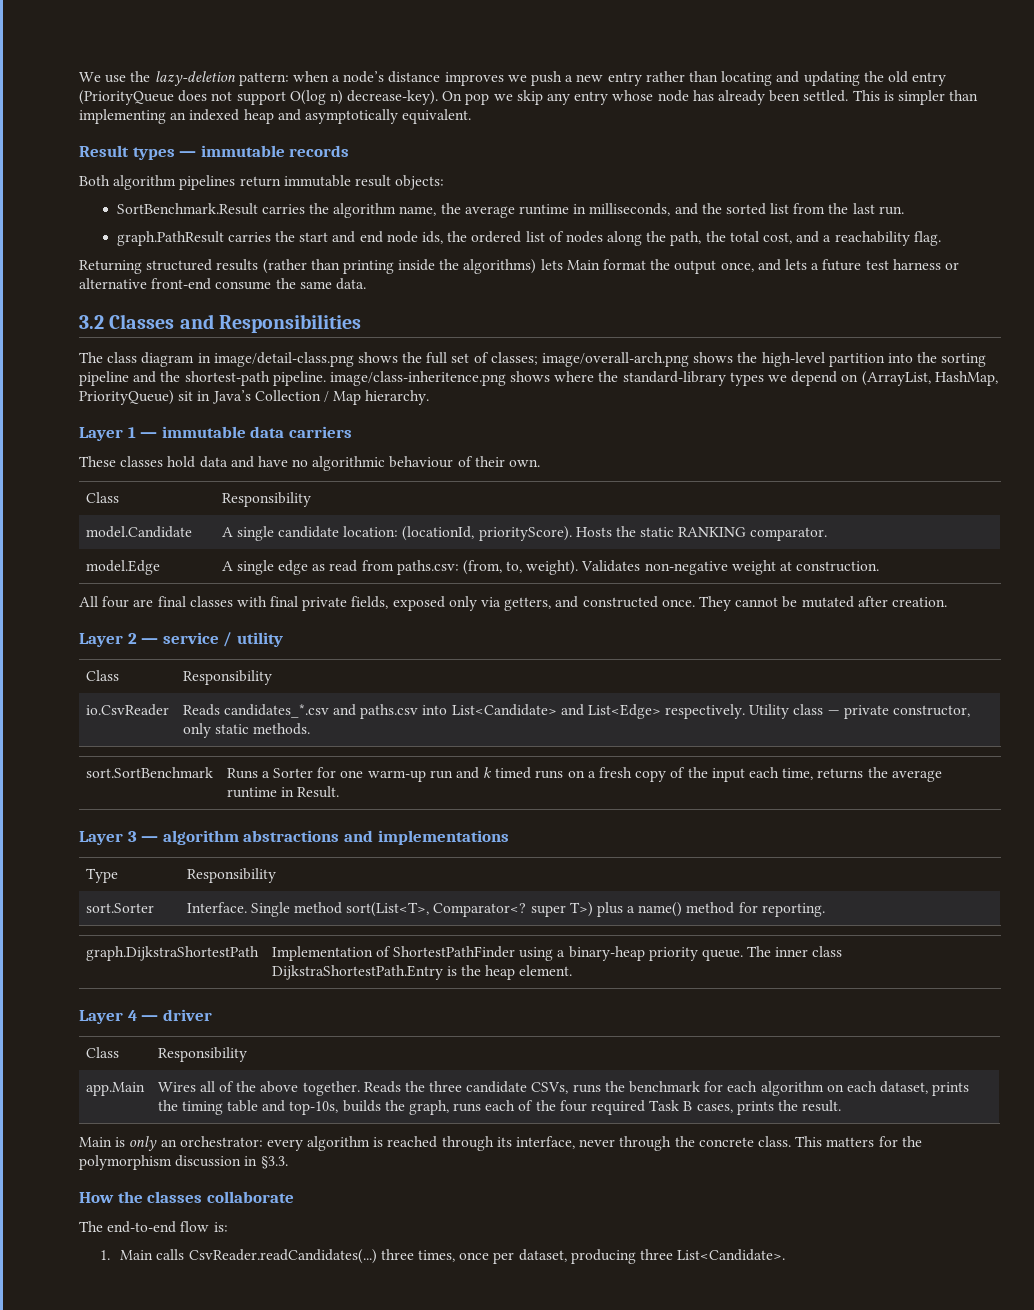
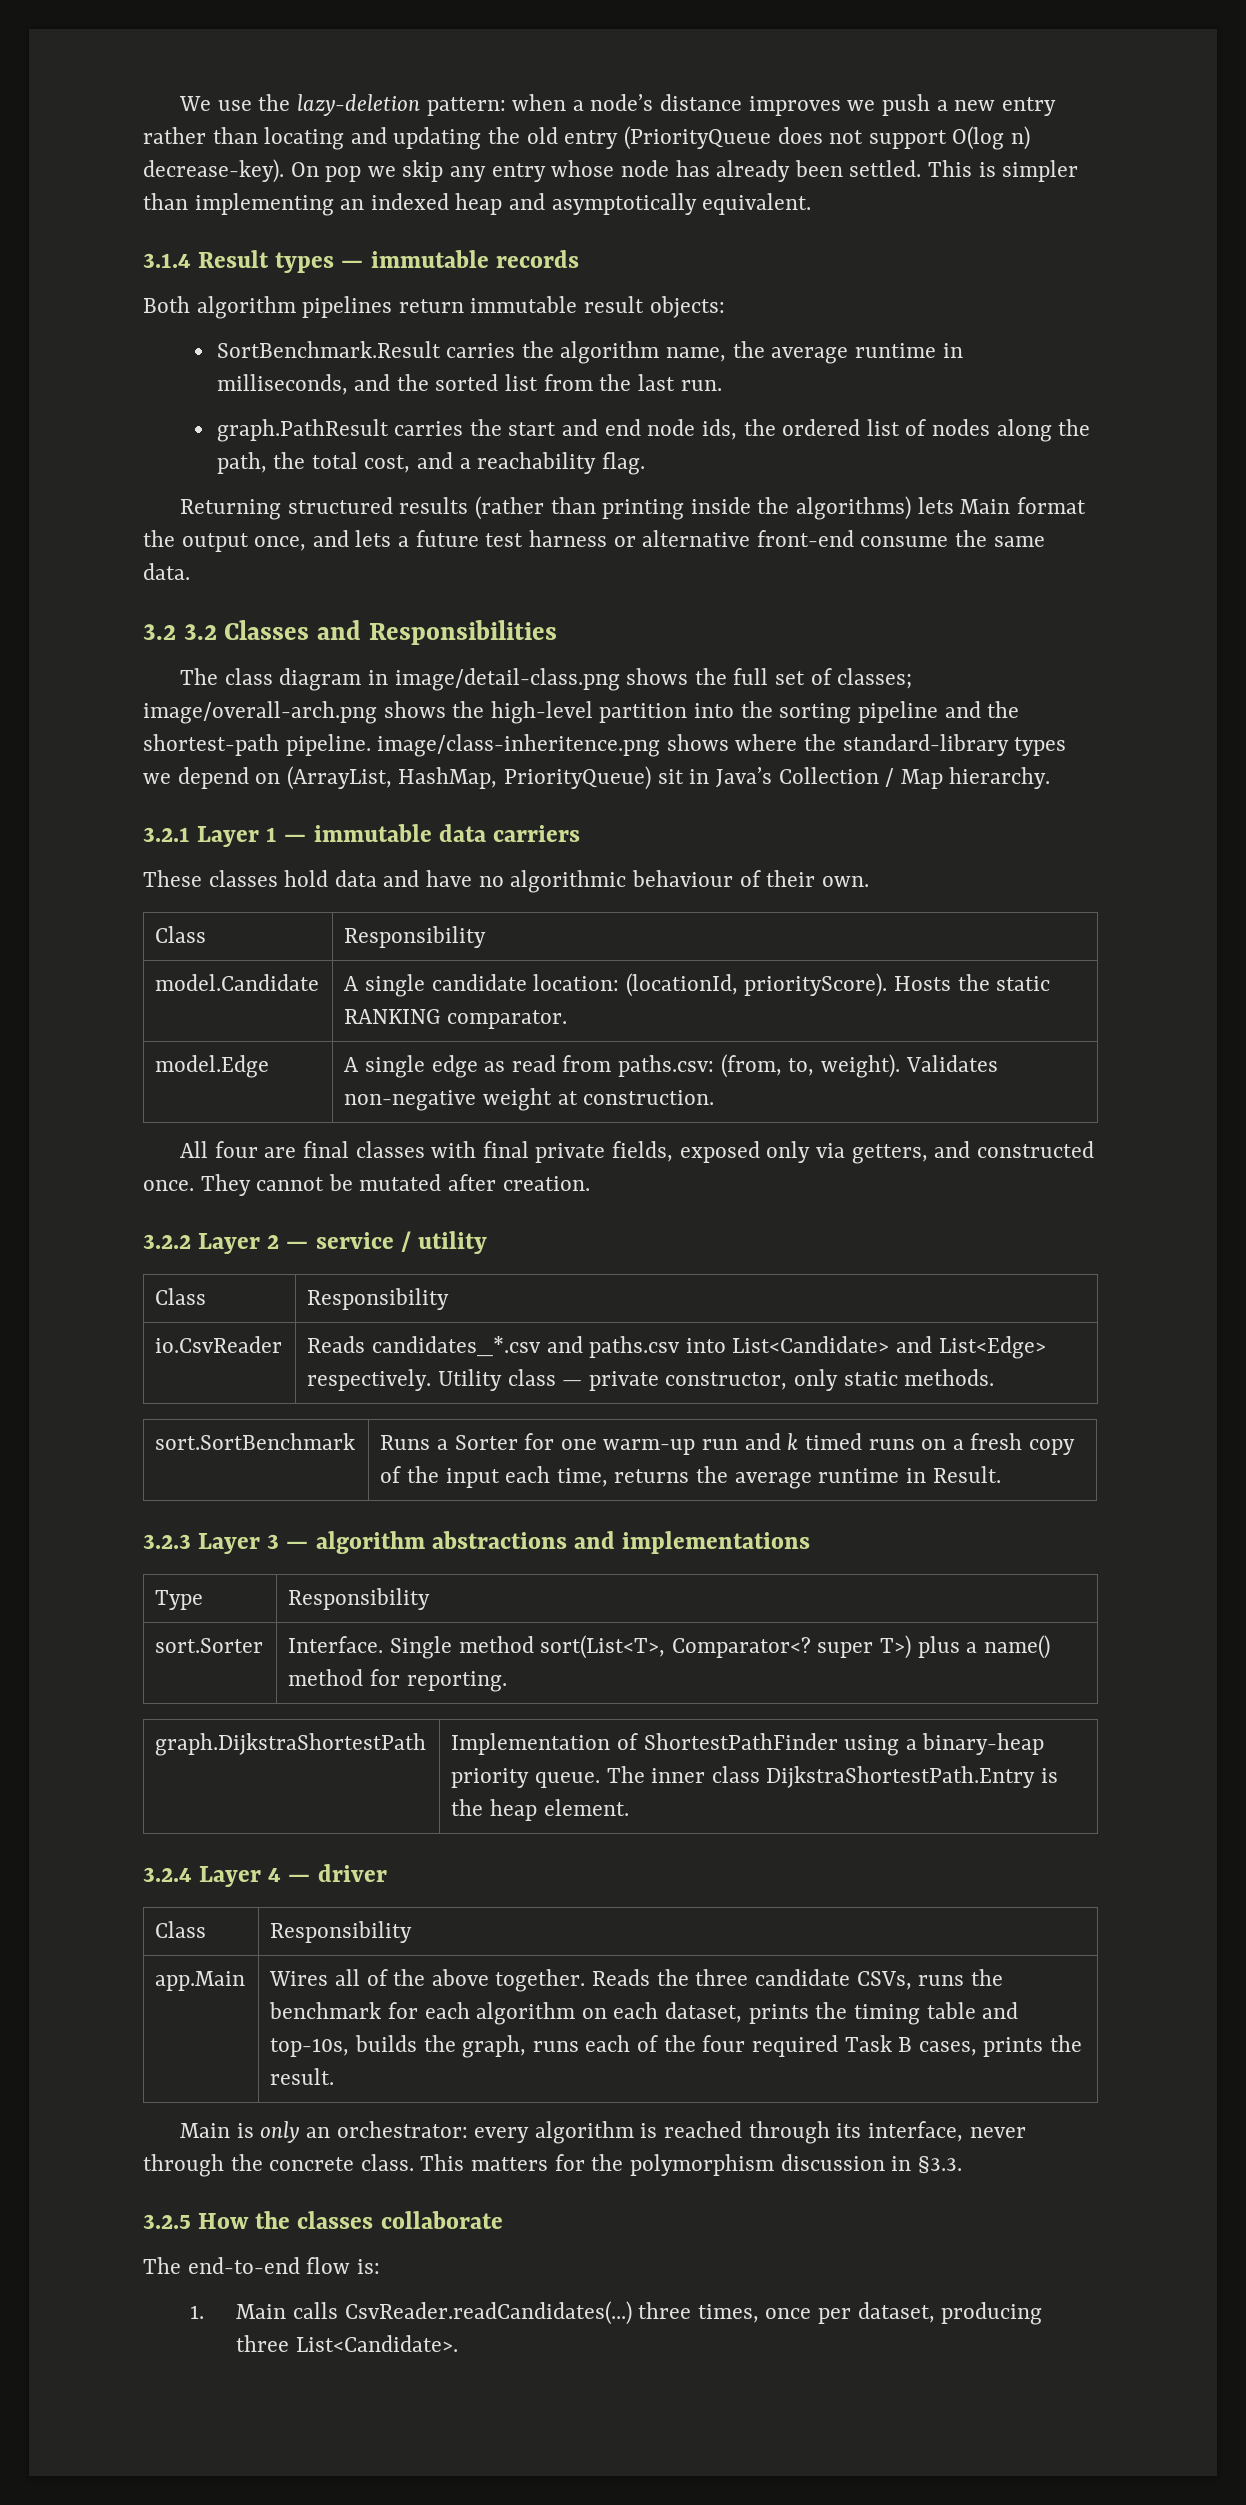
(472, 116) none -> [143,253,191,268] 3.1.4
(104, 322) none -> [183,624,217,640] 3.2
(430, 397) none -> [143,827,190,842] 3.2.1
(947, 602) none -> [143,1234,191,1249] 3.2.2
(340, 792) none -> [143,1534,191,1549] 3.2.3
(573, 970) none -> [143,1867,192,1882] 3.2.4
(288, 1162) none -> [143,2214,191,2229] 3.2.5

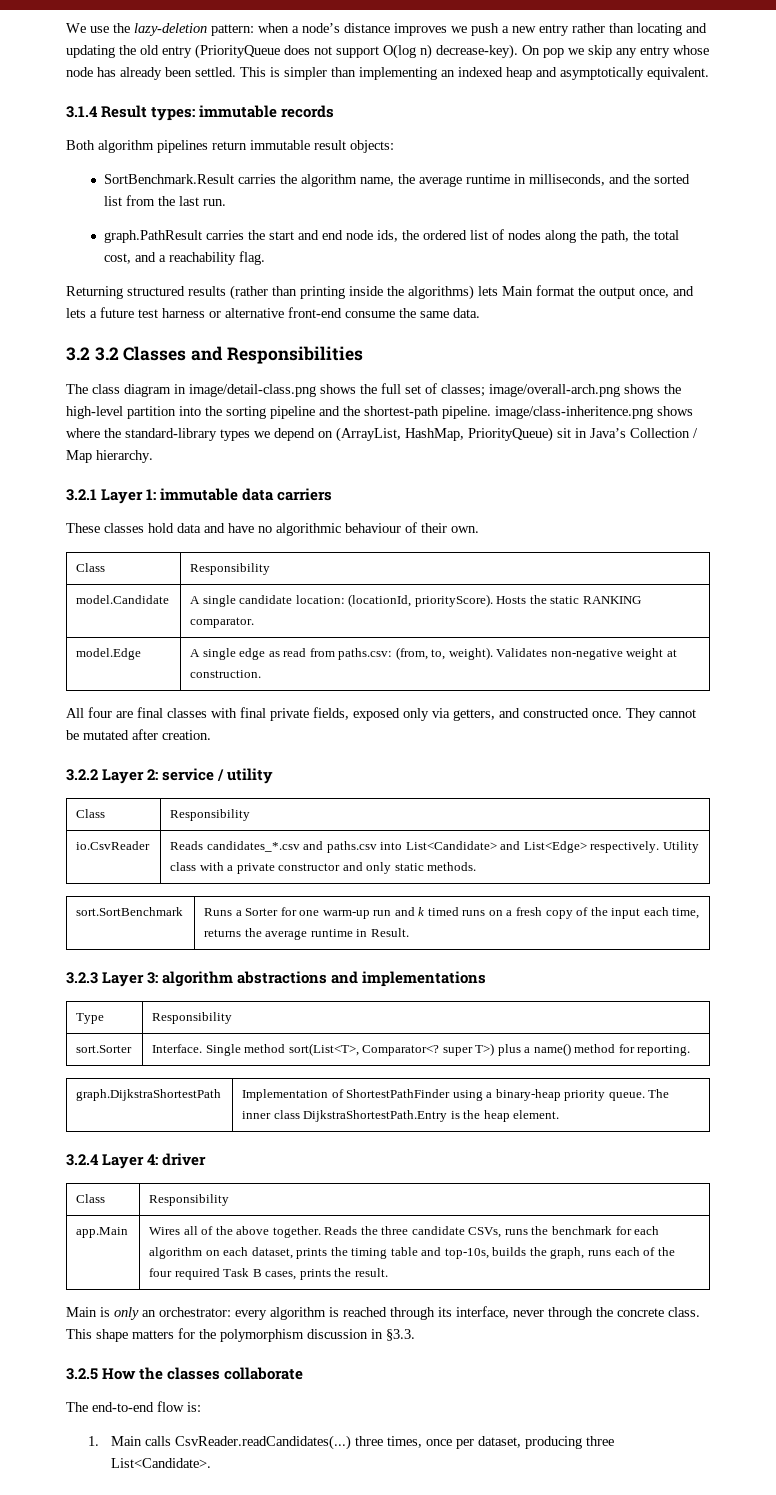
[275,252,364,273] types — -> [151,107,196,121] types:
[266,827,307,842] 1 — -> [146,489,157,500] 1:
[267,1235,309,1249] 2 — -> [147,769,159,780] 2:
[562,1371,788,1391] — private constructor, -> [199,862,363,874] with a private constructor and
[267,1534,309,1549] 3 — -> [147,972,159,984] 3:
[268,1868,311,1882] 4 — -> [147,1154,159,1165] 4:
(465, 2162) none -> [96,1329,128,1342] shape

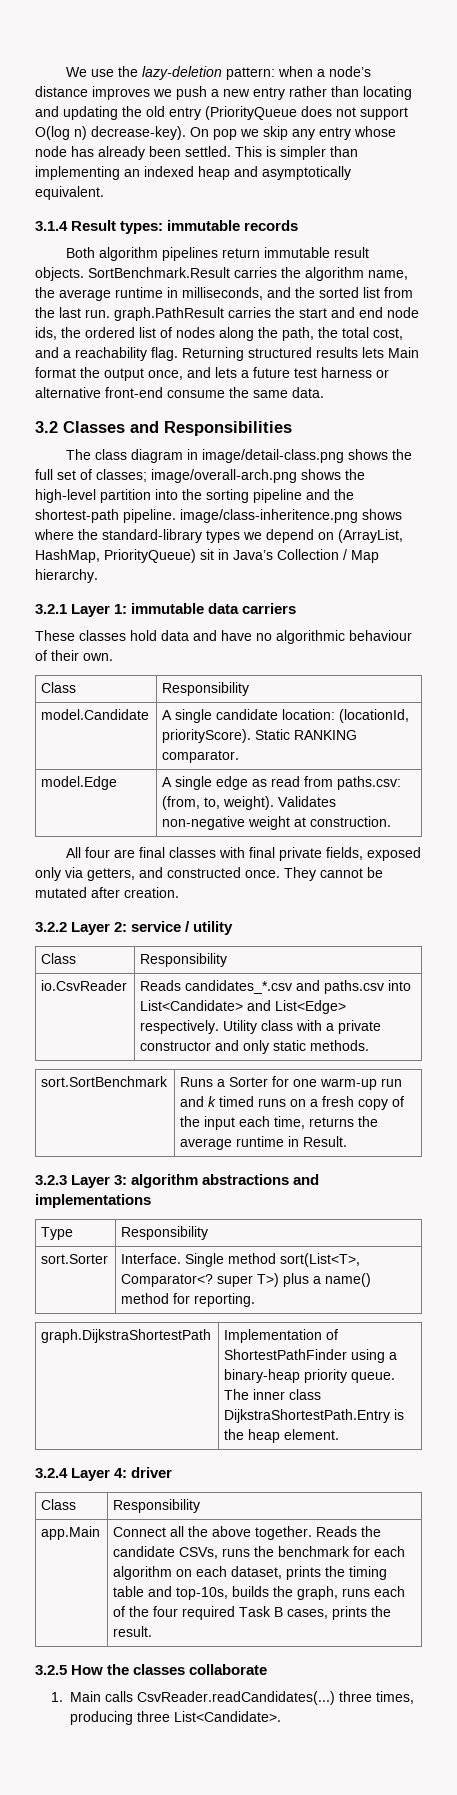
[350,140,394,153] objects: // -> [35,267,84,281] objects.
(227, 202) // -> (110, 313) none
(266, 258) // -> (178, 354) none
[230,285,474,300] (rather than printing inside the algorithms) -> (358, 352) none
[94,347,119,361] 3.2 -> (58, 427) none
[496,595,580,604] Hosts the static -> [255,729,291,740] Static
[149,1226,214,1235] Wires all of -> [113,1526,185,1537] Connect all
[381,1226,409,1235] three -> (382, 1531) none
[66,1306,700,1320] [66,1328,415,1342] // Main is only an orchestrator: every algorithm is reached through its interface, never through the concrete class. This shape matters for the polymorphism discussion in §3.3. -> (153, 1631) none
[66,1401,201,1412] // The end-to-end flow is: -> (268, 1669) none
[425,1436,521,1449] once per dataset, -> (415, 1697) none

